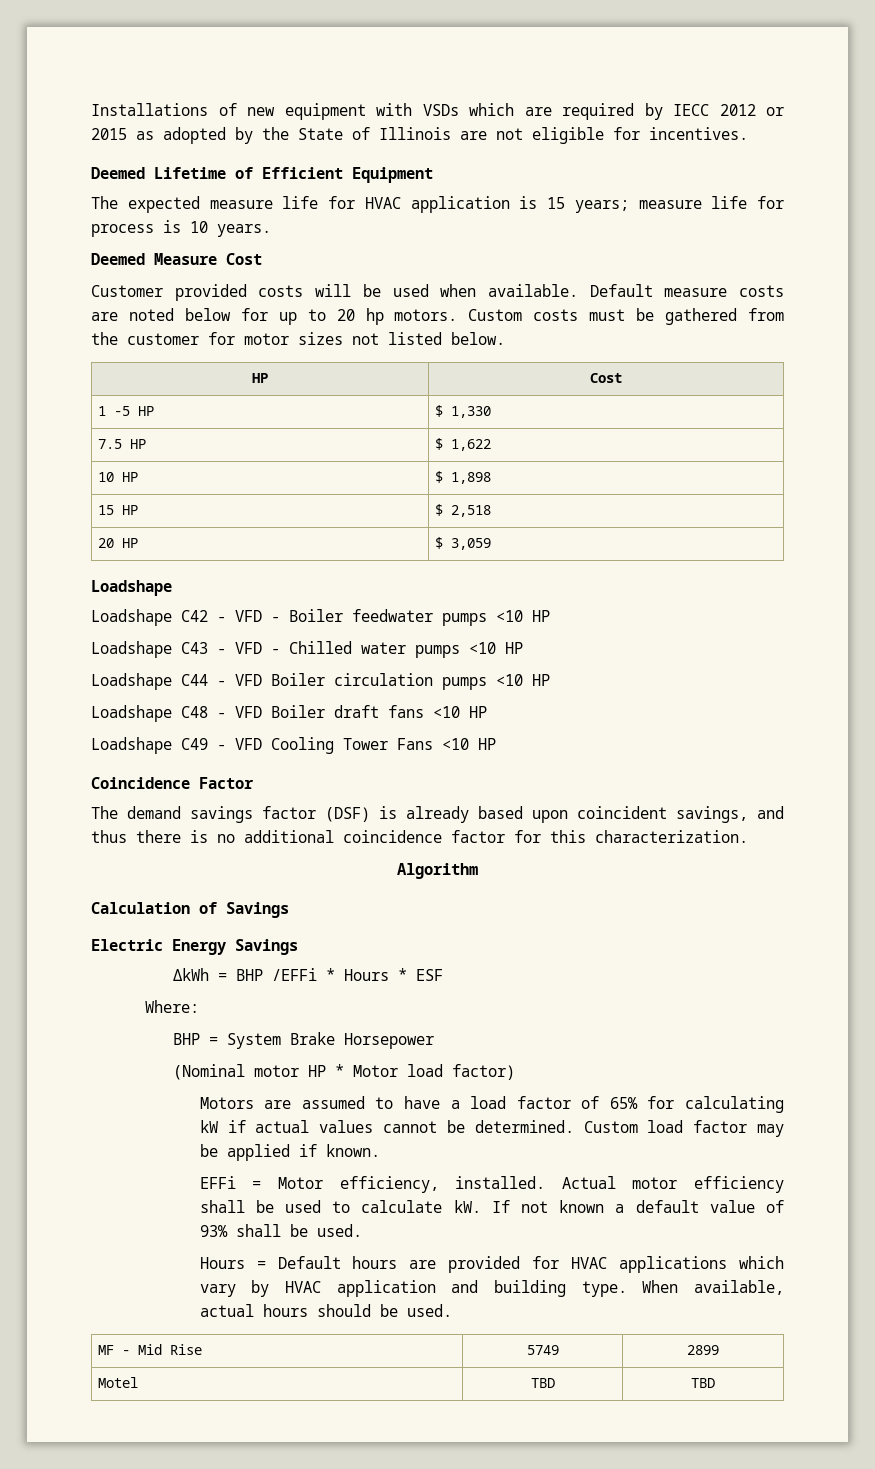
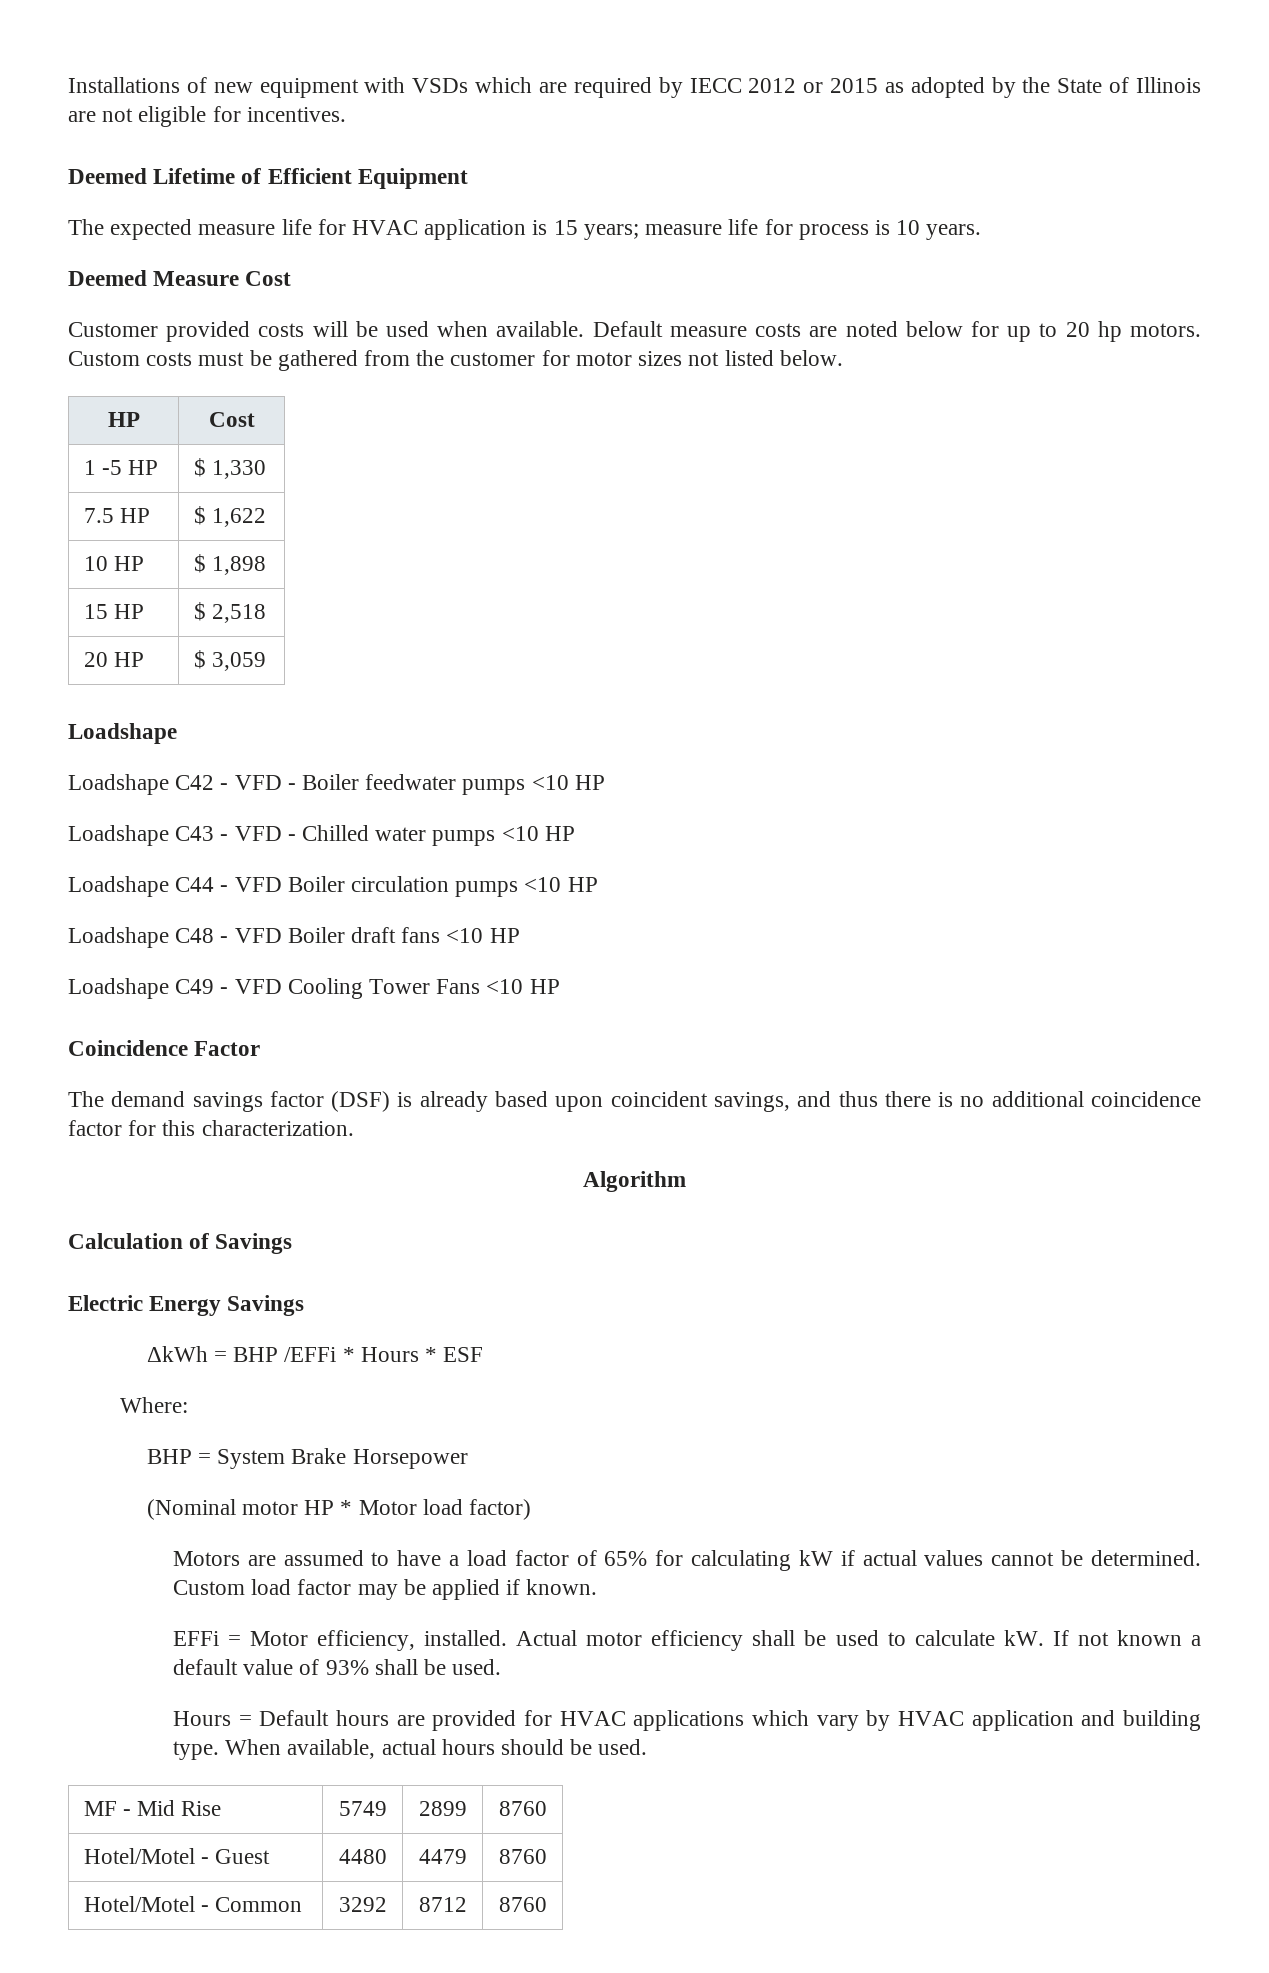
[98,1377,139,1388] [530,1378,555,1388] [691,1378,715,1388] // Motel | TBD | TBD -> [498,1801,547,1816] [83,1848,270,1864] [338,1849,387,1864] [418,1849,467,1864] [498,1849,547,1864] [83,1896,302,1912] [338,1897,387,1912] [418,1897,467,1912] [498,1897,547,1912] | 8760 // Hotel/Motel - Guest | 4480 | 4479 | 8760 // Hotel/Motel - Common | 3292 | 8712 | 8760

